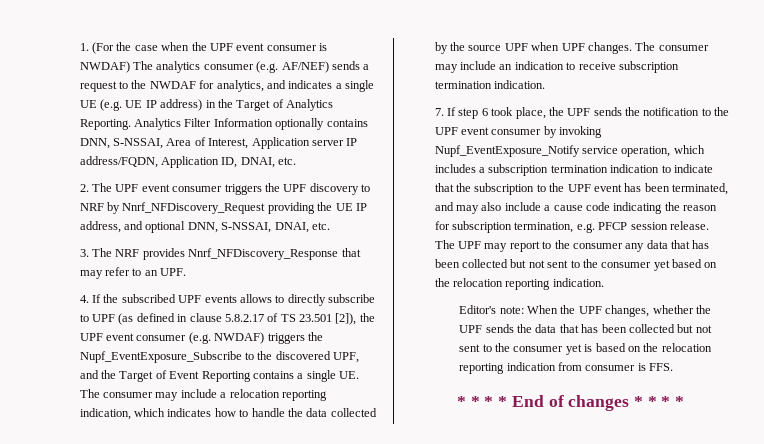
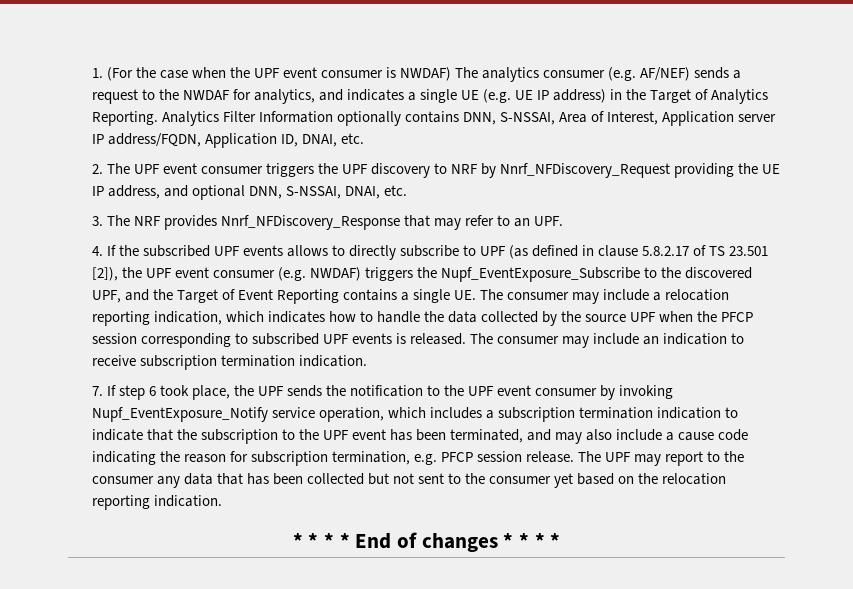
[561,42,632,54] UPF changes. -> [697,311,754,322] [91,333,466,348] the PFCP session corresponding to subscribed UPF events is released.
[459,305,711,317] [459,324,712,333] [459,343,712,355] [459,362,674,374] // Editor's note: When the UPF changes, whether the UPF sends the data that has been collected but not sent to the consumer yet is based on the relocation reporting indication from consumer is FFS. -> (222, 501) none

